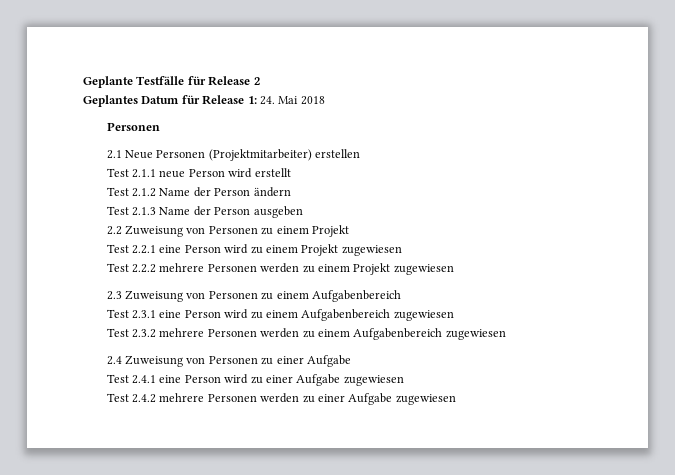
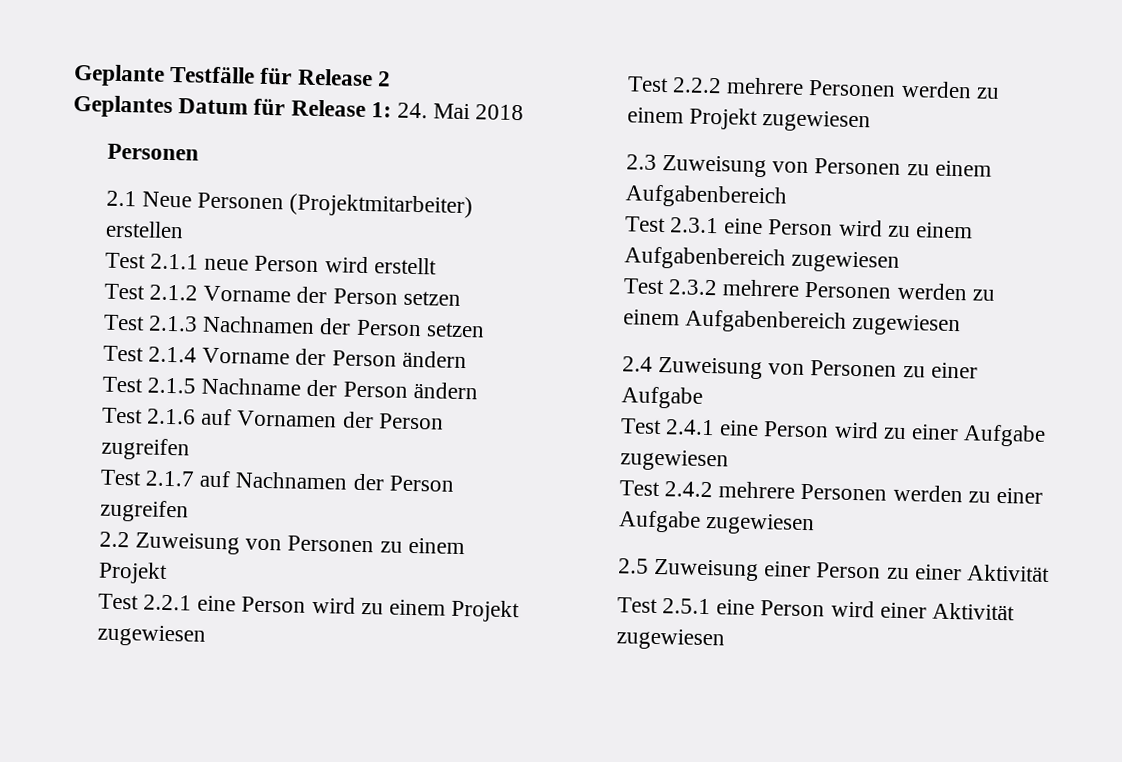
[159,187,291,197] [106,206,303,218] Name der Person ändern // Test 2.1.3 Name der Person ausgeben -> [203,285,461,306] [102,314,485,338] [102,345,467,369] [101,376,478,400] [101,407,444,430] [100,437,190,461] [99,469,455,492] [99,499,189,523] Vorname der Person setzen // Test 2.1.3 Nachnamen der Person setzen // Test 2.1.4 Vorname der Person ändern // Test 2.1.5 Nachname der Person ändern // Test 2.1.6 auf Vornamen der Person zugreifen // Test 2.1.7 auf Nachnamen der Person zugreifen
(456, 399) none -> [617,558,1050,583] [616,597,1015,621] [615,628,725,651] // 2.5 Zuweisung einer Person zu einer Aktivität // Test 2.5.1 eine Person wird einer Aktivität zugewiesen

